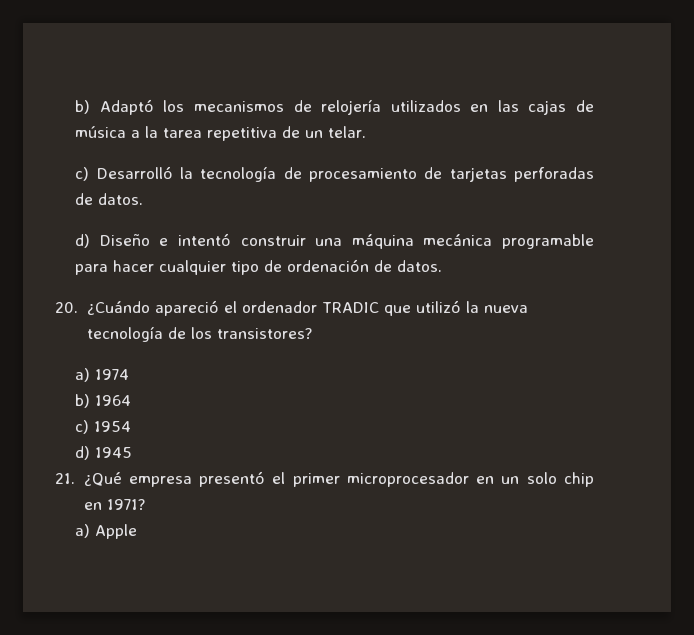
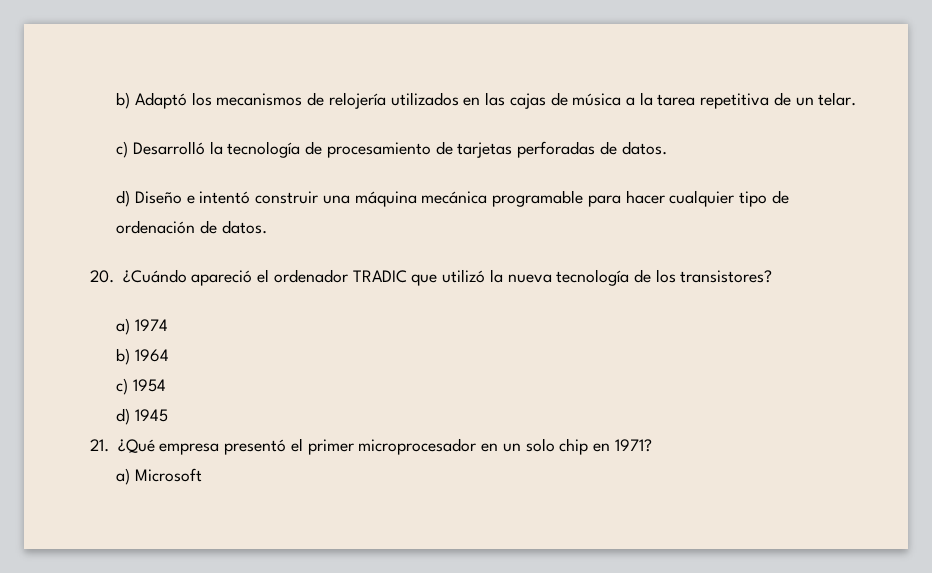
[95,524,138,539] Apple -> [135,468,203,482] Microsoft

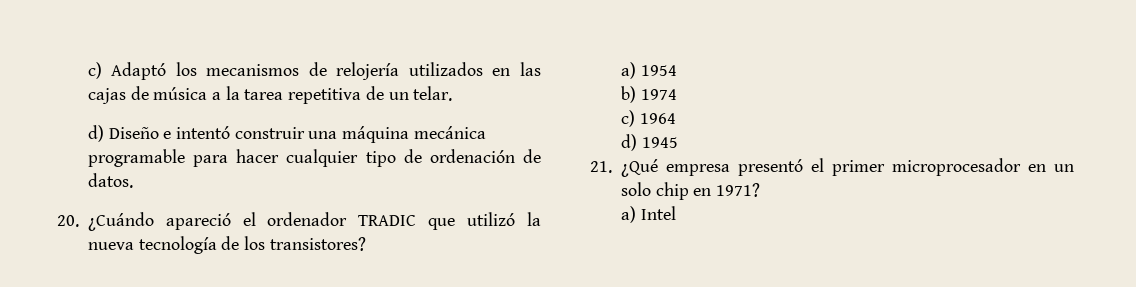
[116,92,131,109] b) -> [87,62,102,79] c)
[116,141,667,158] // c) Desarrolló la tecnología de procesamiento de tarjetas perforadas de datos. -> (453, 93) none
(131, 326) none -> [640,65,677,76] [620,86,636,103] 1954 // b)
[116,348,131,365] b) -> [620,110,635,127] c)
[116,378,167,395] // c) 1954 -> (676, 118) none
[135,468,203,482] Microsoft -> [640,206,676,220] Intel

